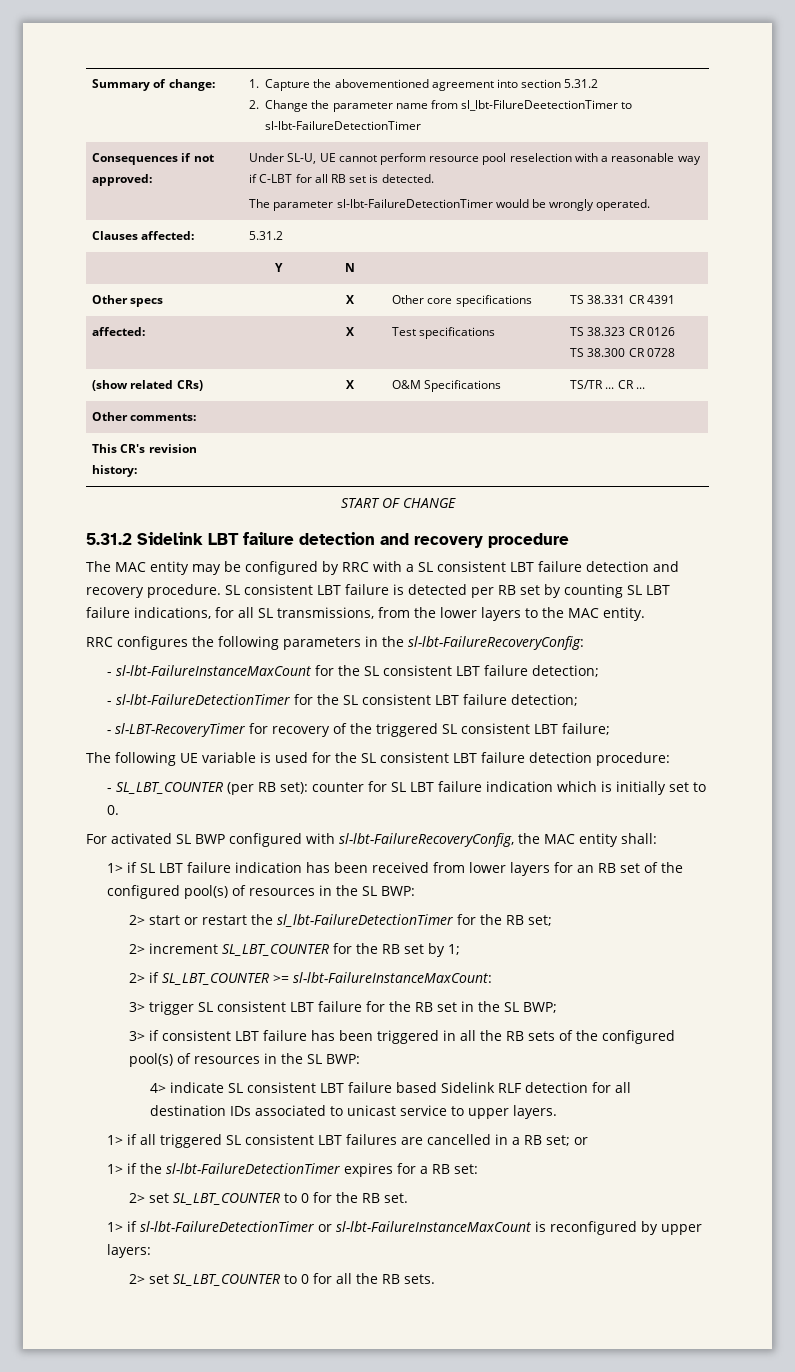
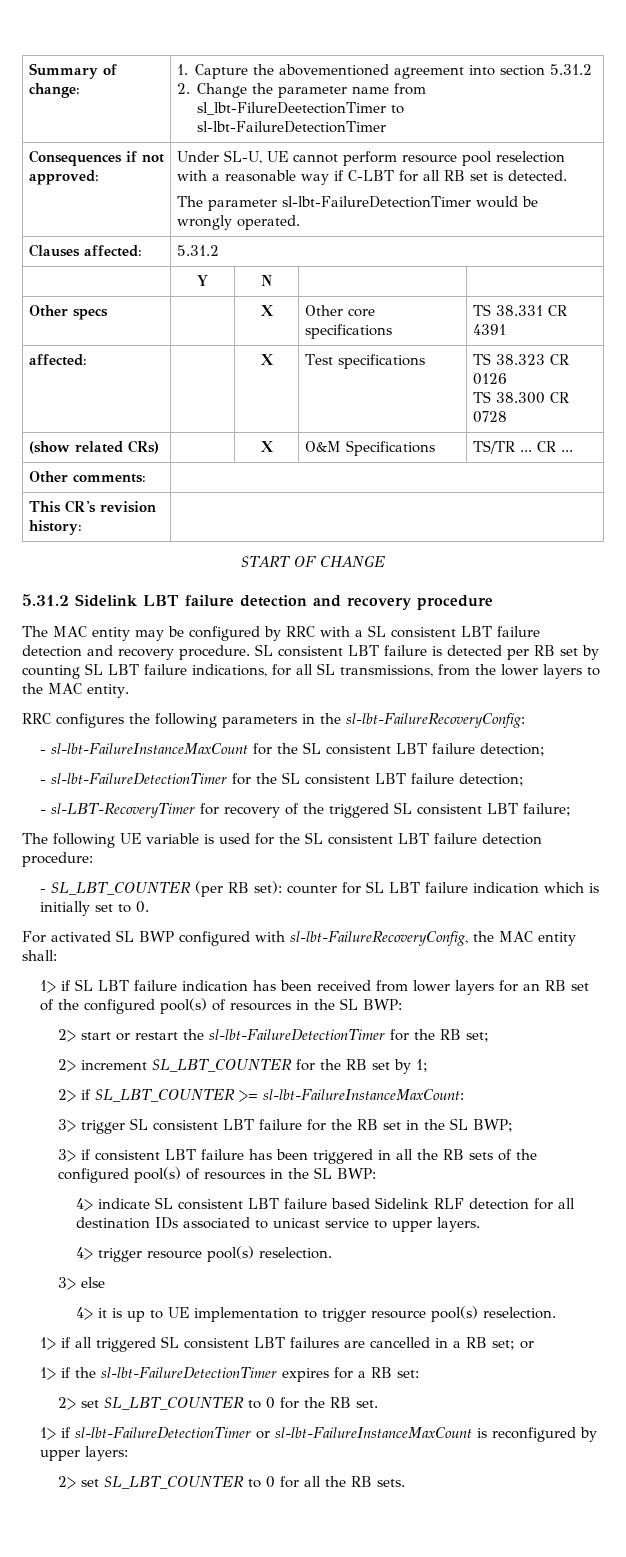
[276,914,453,927] sl_lbt-FailureDetectionTimer -> [208,1029,385,1041] sl-lbt-FailureDetectionTimer
(558, 1112) none -> [75,1246,332,1262] [57,1277,105,1290] [75,1306,556,1322] // 4> trigger resource pool(s) reselection. // 3> else // 4> it is up to UE implementation to trigger resource pool(s) reselection.

